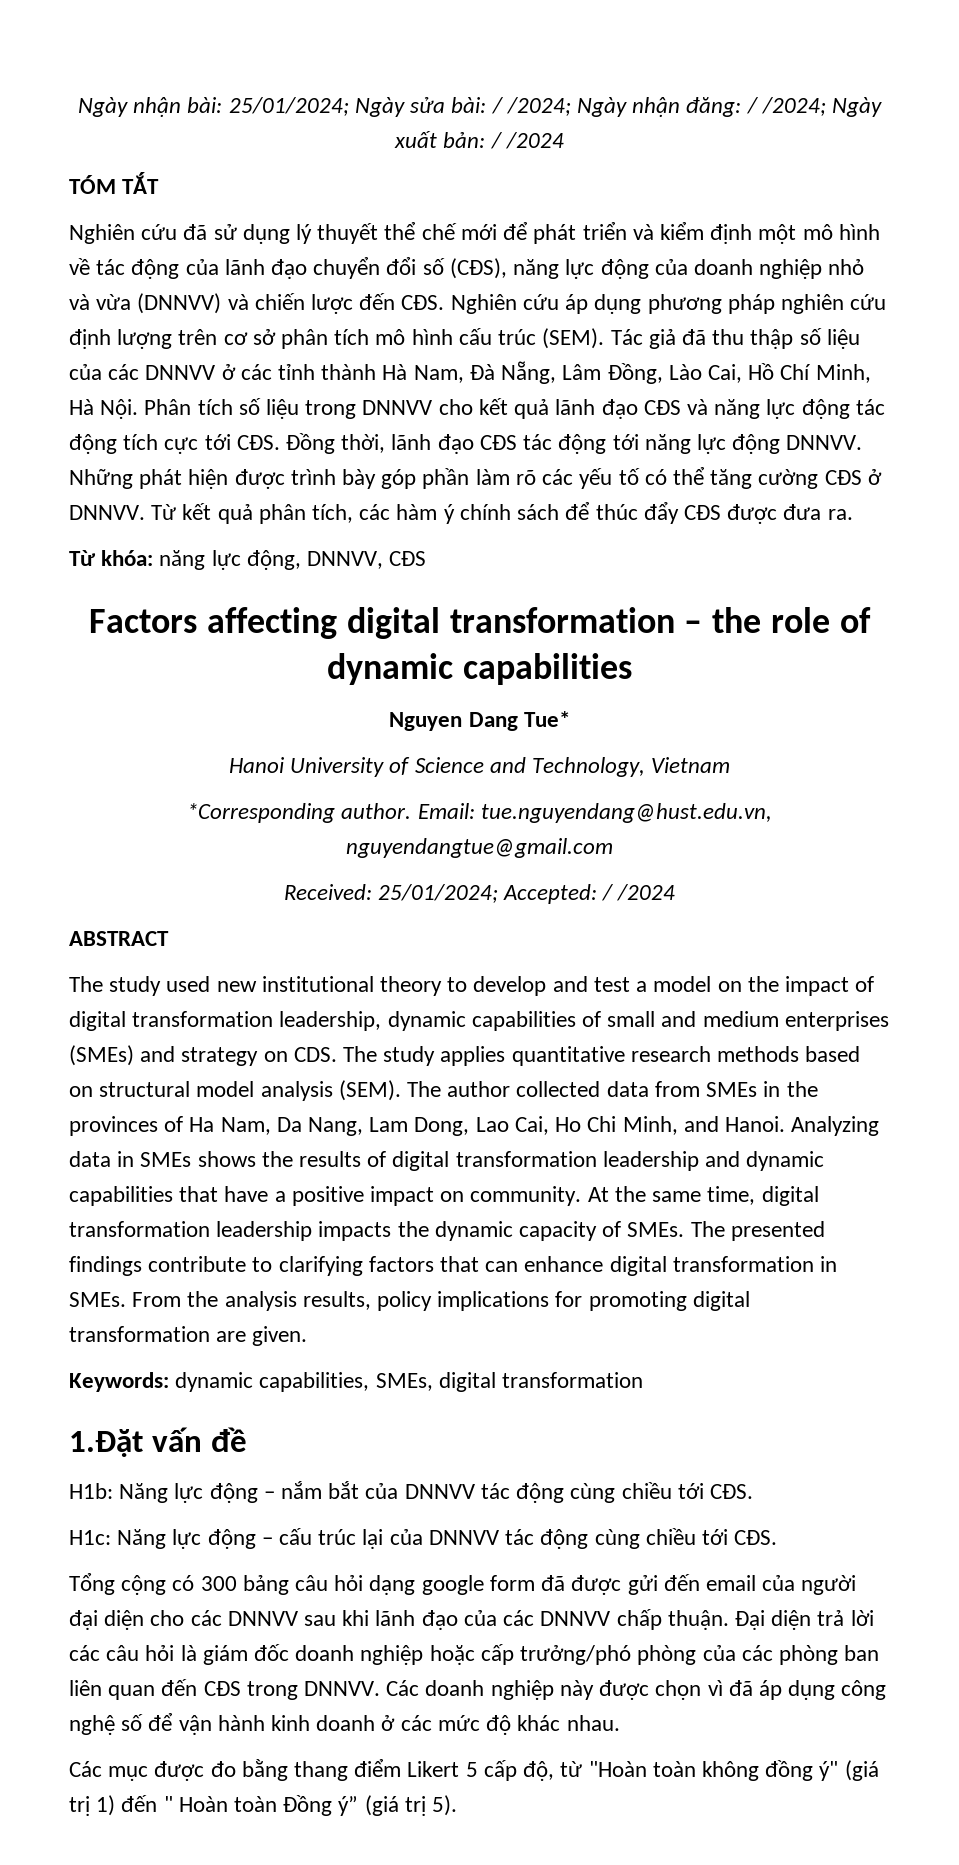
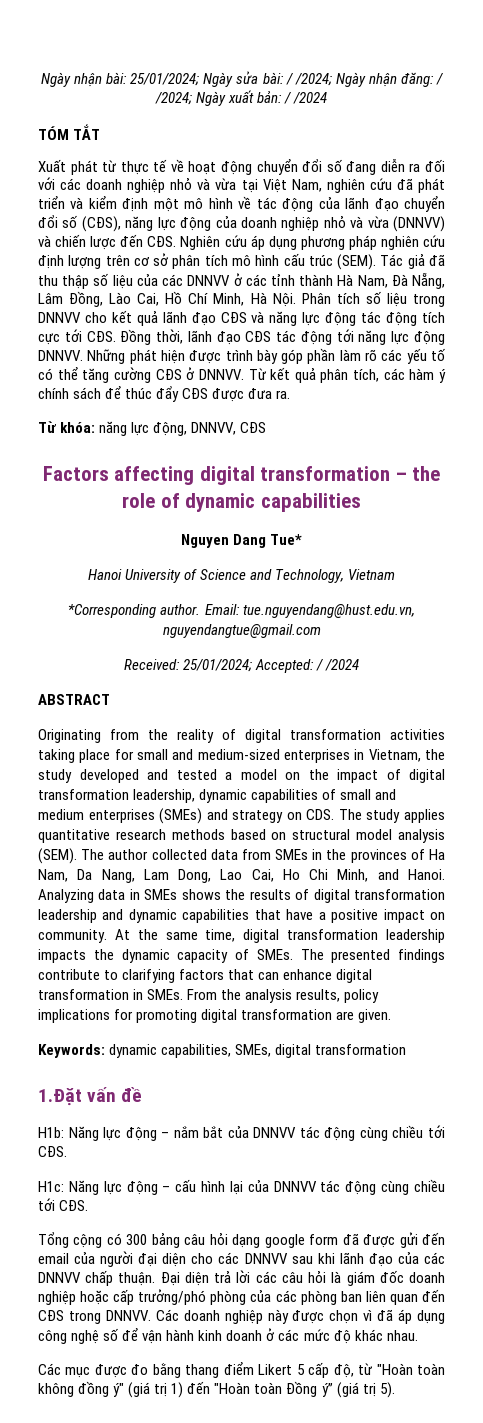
[69,222,529,244] Nghiên cứu đã sử dụng lý thuyết thể chế mới để -> [38,158,445,175] [38,177,413,193] Xuất phát từ thực tế về hoạt động chuyển đổi số đang diễn ra đối với các doanh nghiệp nhỏ và vừa tại Việt Nam, nghiên cứu đã
[69,976,630,996] The study used new institutional theory to develop and test -> [38,729,445,743] [38,749,445,763] [38,769,217,783] Originating from the reality of digital transformation activities taking place for small and medium-sized enterprises in Vietnam, the study developed and tested
[318,1529,357,1545] trúc -> [201,1181,226,1192] hình
[163,1796,228,1812] " Hoàn -> [214,1382,251,1394] "Hoàn

